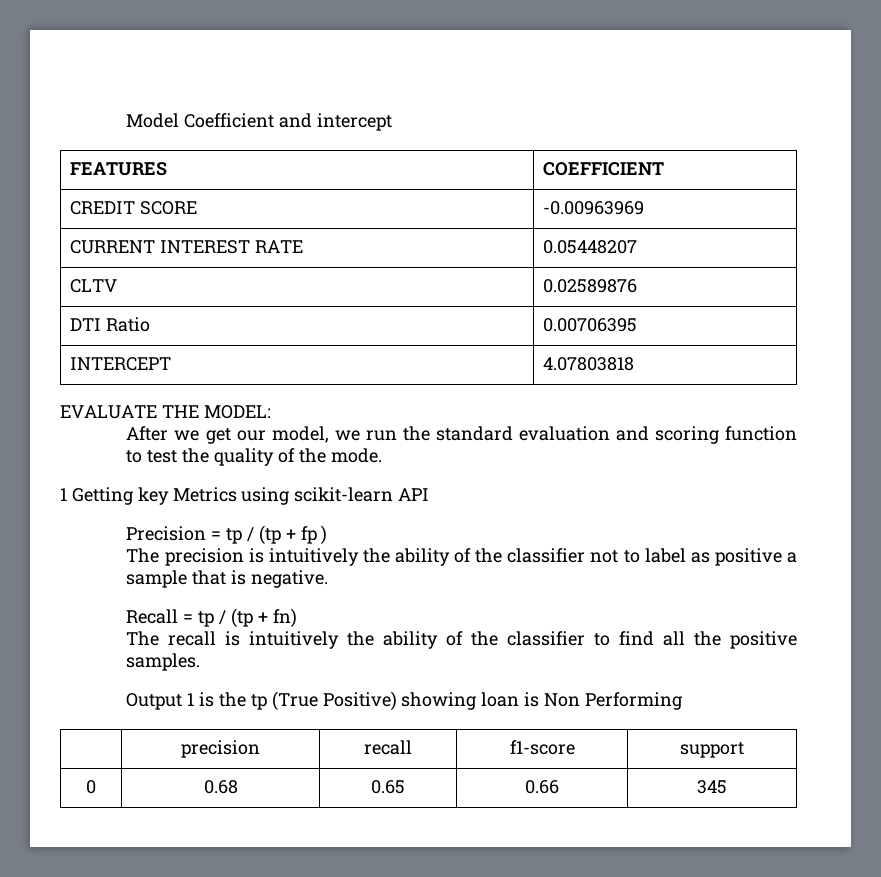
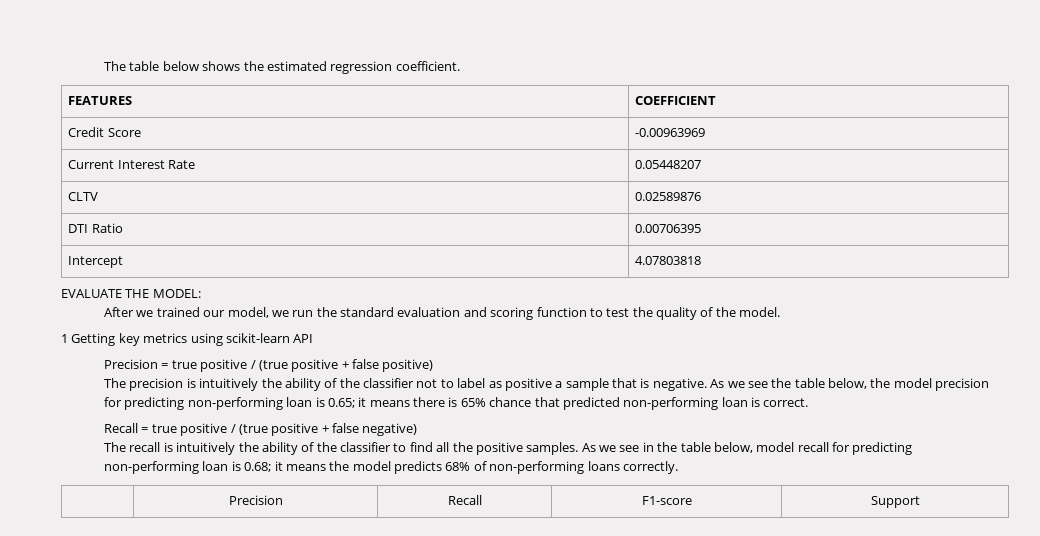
[126,113,393,131] Model Coefficient and intercept -> [104,61,460,74] The table below shows the estimated regression coefficient.
[70,201,197,215] CREDIT SCORE -> [68,127,141,137] Credit Score
[70,240,303,254] CURRENT INTEREST RATE -> [68,160,195,169] Current Interest Rate
[70,357,172,371] INTERCEPT -> [68,256,124,268] Intercept
[205,428,231,444] get -> [156,307,200,317] trained
[330,448,382,463] mode. -> [739,307,781,317] model.
[172,487,237,502] Metrics -> [143,333,188,343] metrics
[226,525,328,545] tp / (tp + fp ) -> [171,359,434,372] true positive / (true positive + false positive)
[126,608,297,628] // Recall = tp / (tp + fn) -> [710,378,990,391] [104,397,809,410] [104,423,418,436] As we see the table below, the model precision for predicting non-performing loan is 0.65; it means there is 65% chance that predicted non-performing loan is correct. // Recall = true positive / (true positive + false negative)
[126,691,682,711] [181,740,260,758] [364,740,412,755] [509,740,575,755] [680,742,744,758] [86,780,96,794] [203,780,238,794] [371,780,405,794] [525,780,559,794] [697,780,727,794] // Output 1 is the tp (True Positive) showing loan is Non Performing // | precision | recall | f1-score | support // 0 | 0.68 | 0.65 | 0.66 | 345 -> [581,442,913,455] [104,461,678,474] [228,495,283,505] [447,495,482,505] [641,496,692,505] [870,496,920,508] As we see in the table below, model recall for predicting non-performing loan is 0.68; it means the model predicts 68% of non-performing loans correctly. // | Precision | Recall | F1-score | Support

